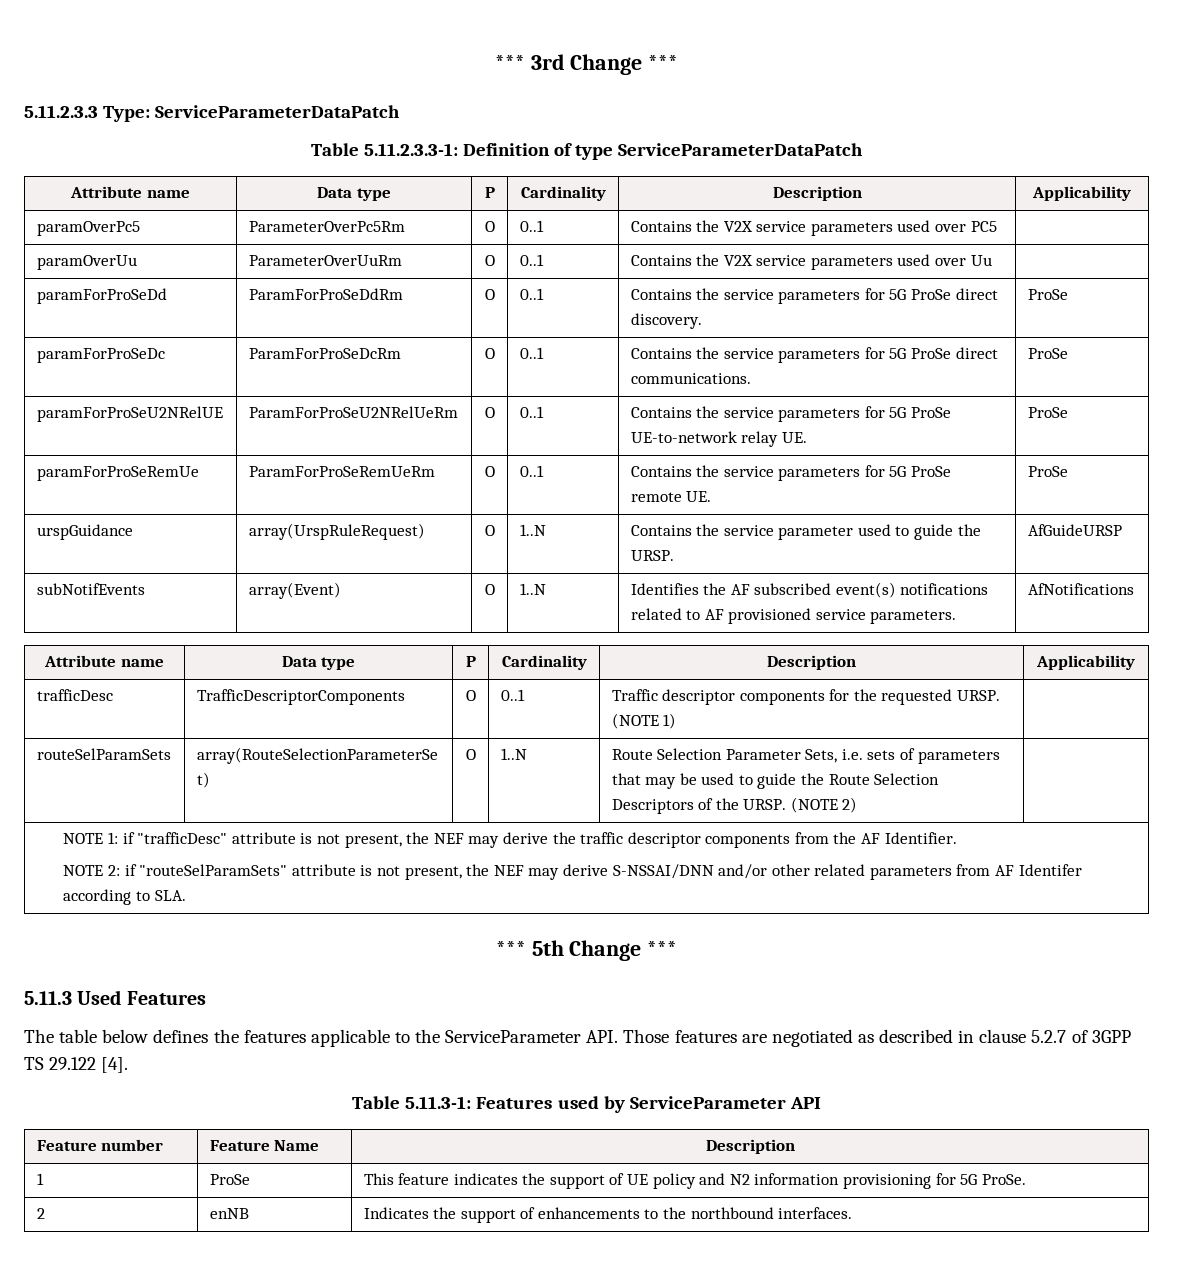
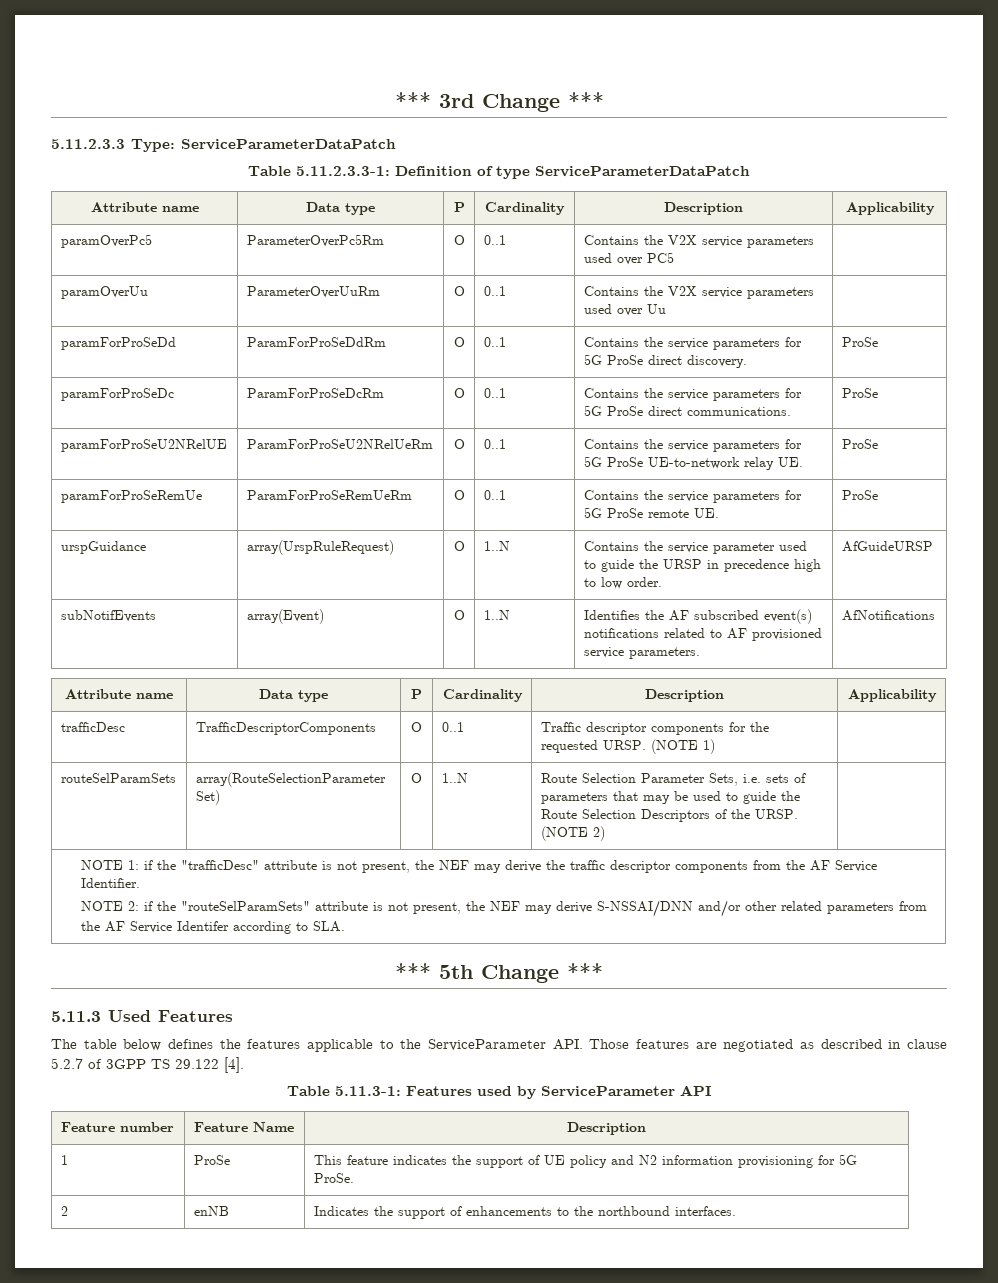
[630,550,674,561] URSP. -> [662,559,821,572] [583,577,662,589] URSP in precedence high to low order.
(135, 838) none -> [157,860,177,870] the
(881, 838) none -> [835,860,878,872] Service
(137, 870) none -> [157,901,177,911] the
[995,865,1015,876] AF -> [81,921,173,933] the AF Service

